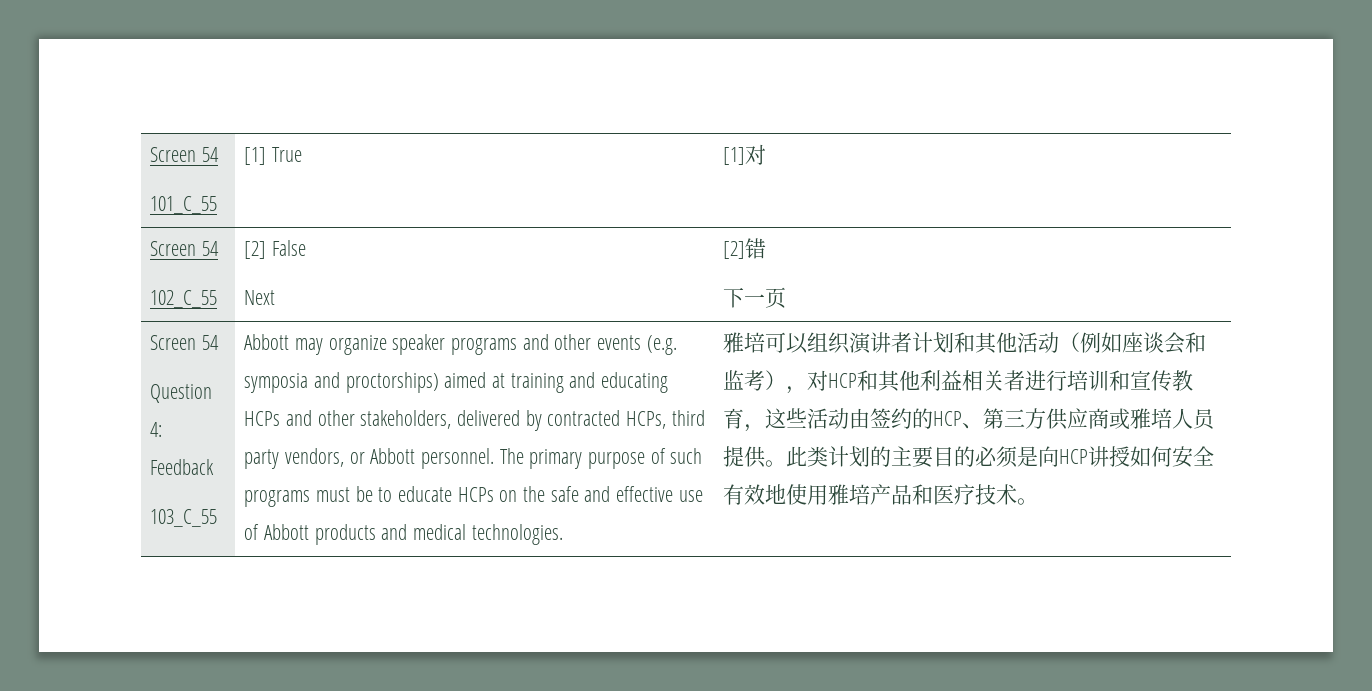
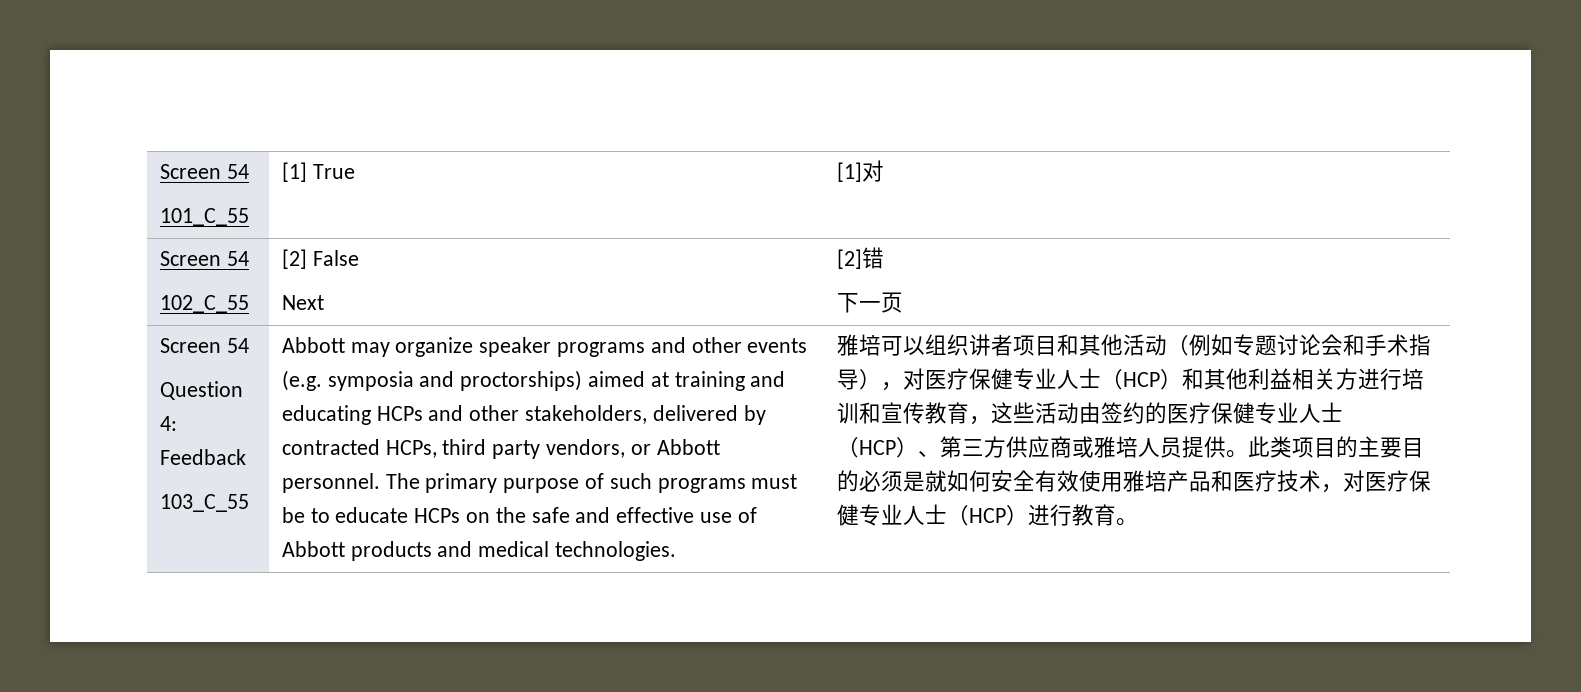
[849,332,955,354] 演讲者计划 -> [968,334,1057,356] 讲者项目
[1122,332,1207,354] [723,370,858,394] 座谈会和监考），对HCP -> [1232,334,1431,356] [836,368,1182,391] 专题讨论会和手术指导），对医疗保健专业人士（HCP）
[1004,370,1026,391] 者 -> [1335,368,1358,390] 方
[933,411,963,426] HCP -> [1166,402,1343,424] [836,437,918,458] 医疗保健专业人士（HCP）
[828,446,871,467] 计划 -> [1291,437,1336,458] 项目
[1038,446,1131,467] 向HCP讲授 -> [924,470,947,492] 就
[765,484,787,504] 地 -> (1079, 481) none
(1018, 494) none -> [1320,470,1431,493] [836,504,1116,526] ，对医疗保健专业人士（HCP）进行教育

